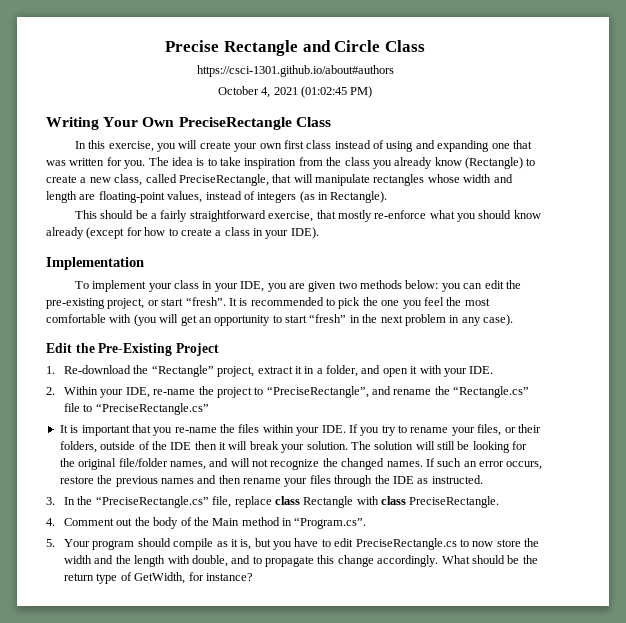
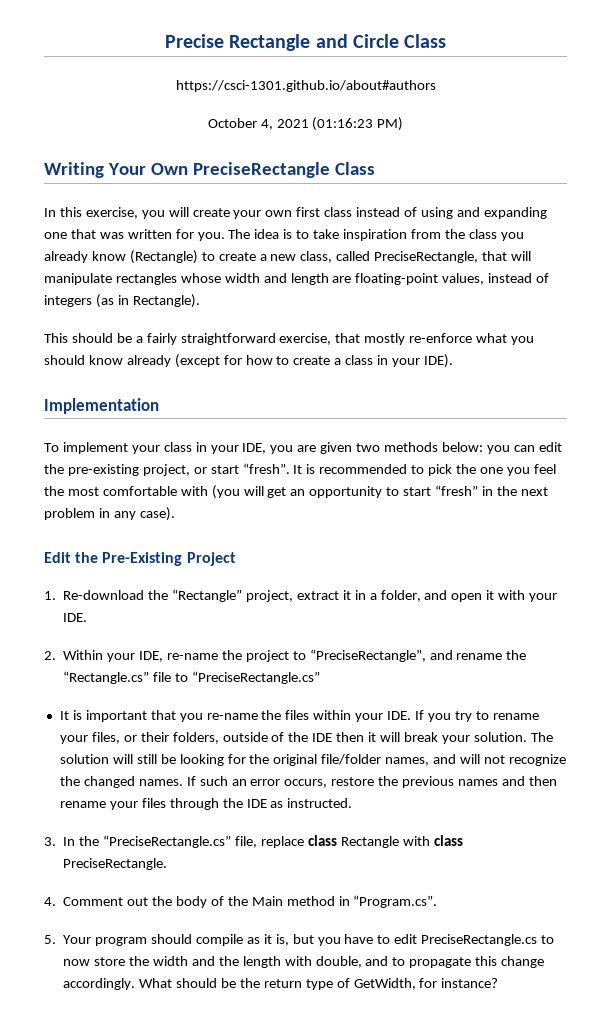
[300,86,347,98] (01:02:45 -> [312,117,374,131] (01:16:23

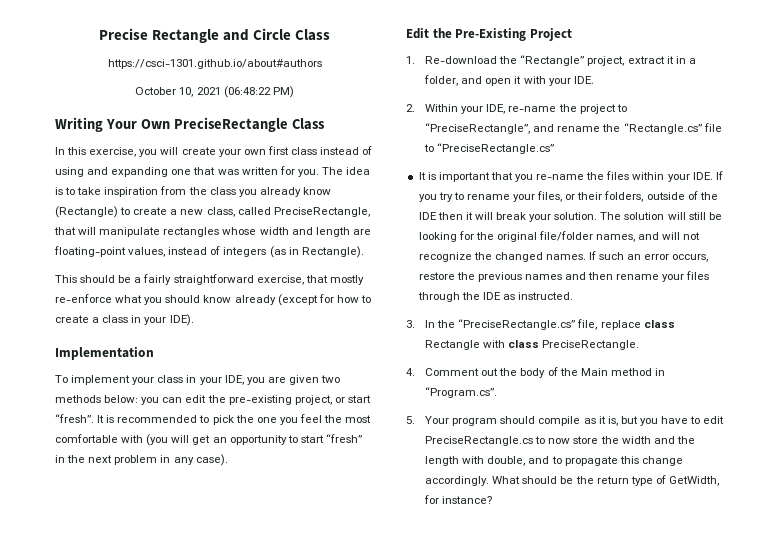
[260,117,374,131] 4, 2021 (01:16:23 -> [179,86,271,98] 10, 2021 (06:48:22

